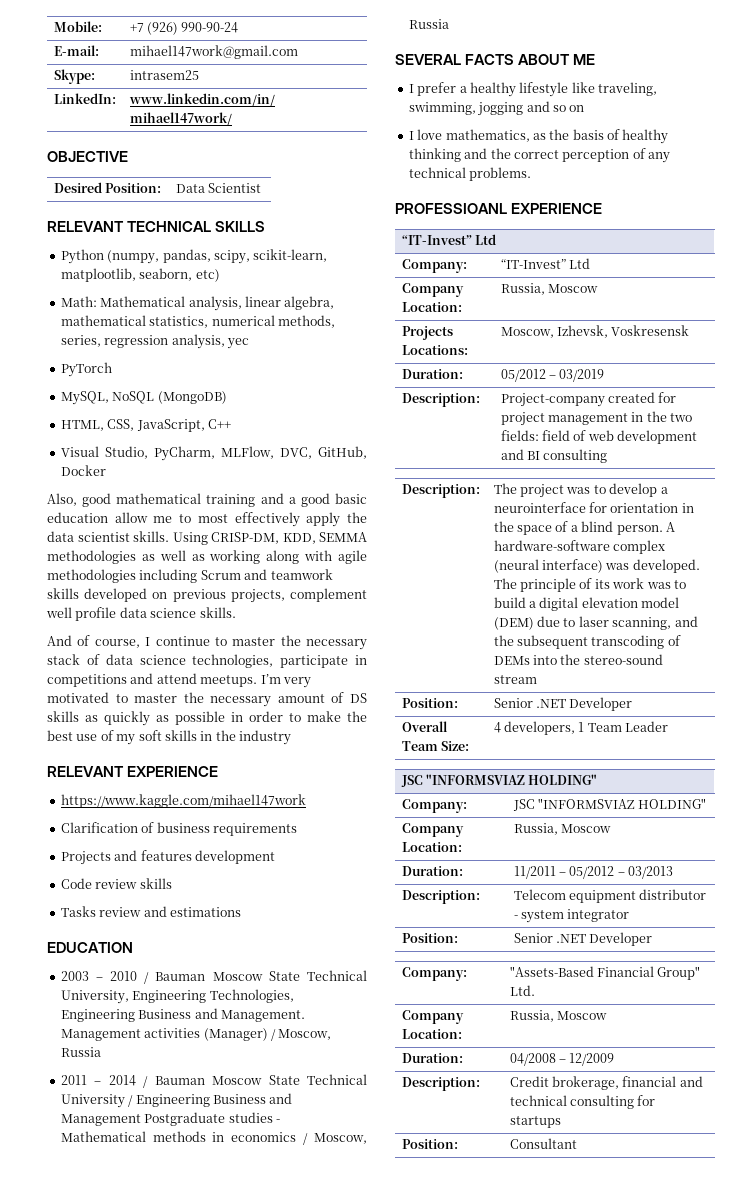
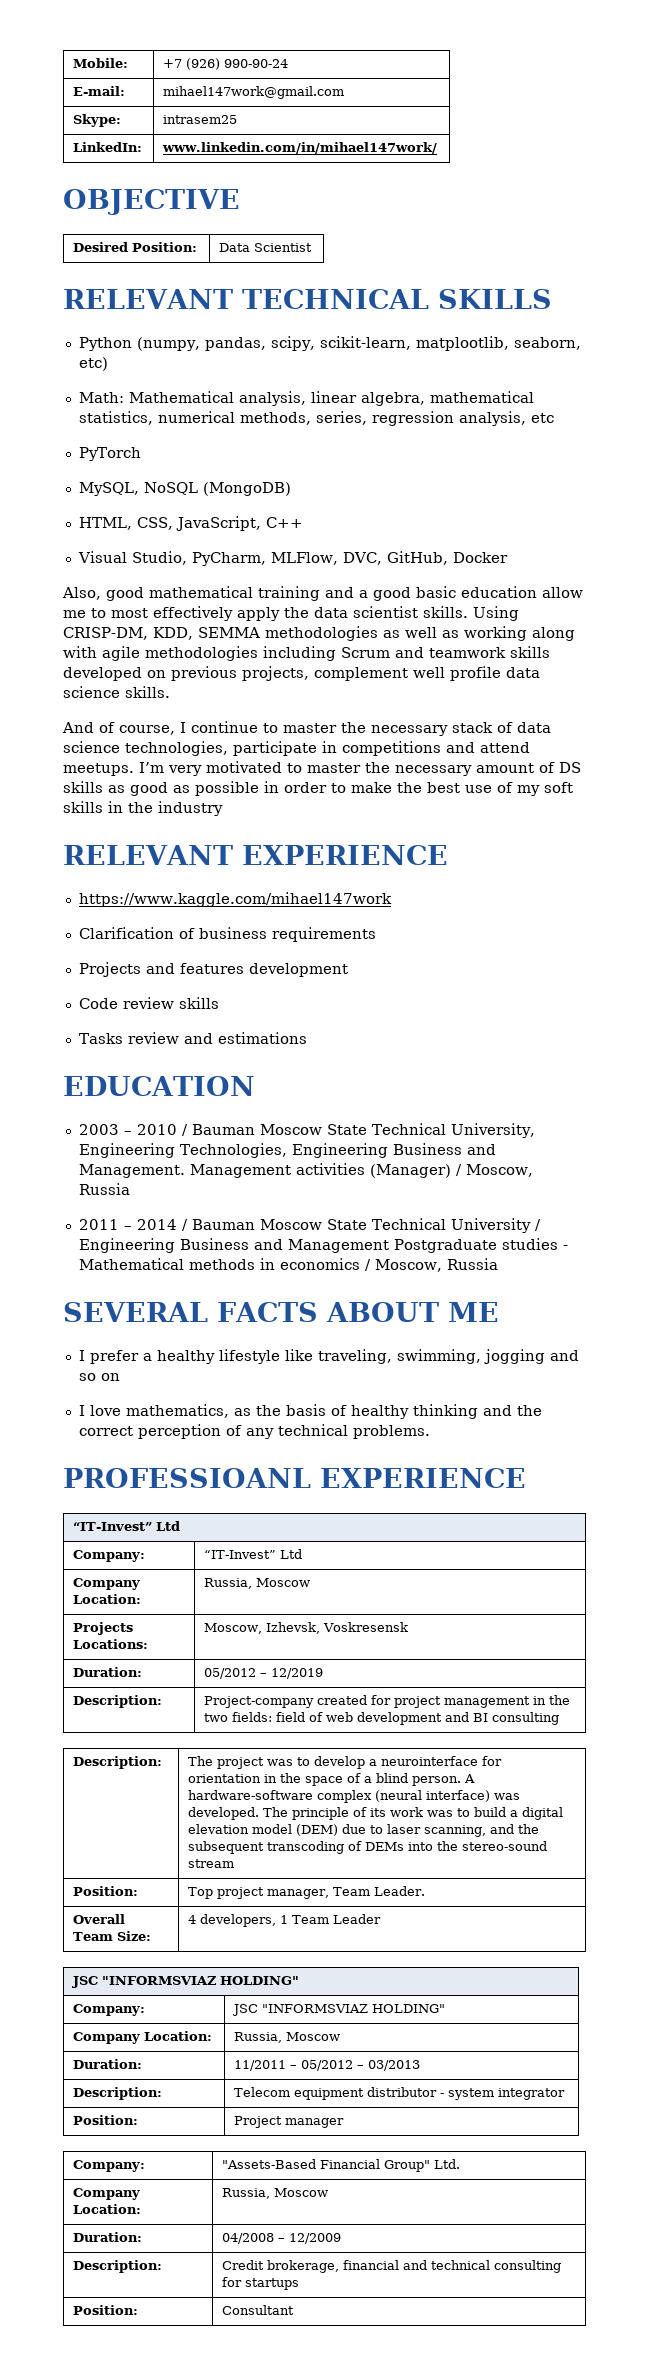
[226,338,249,349] уес -> [530,413,554,423] еtс
[104,711,150,726] quickly -> [130,782,168,796] good
[559,369,605,382] 03/2019 -> [271,1668,324,1679] 12/2019
[493,697,633,711] Senior .NET Developer -> [188,1886,426,1899] Top project manager, Team Leader.
[513,932,653,946] Senior .NET Developer -> [234,2116,345,2128] Project manager

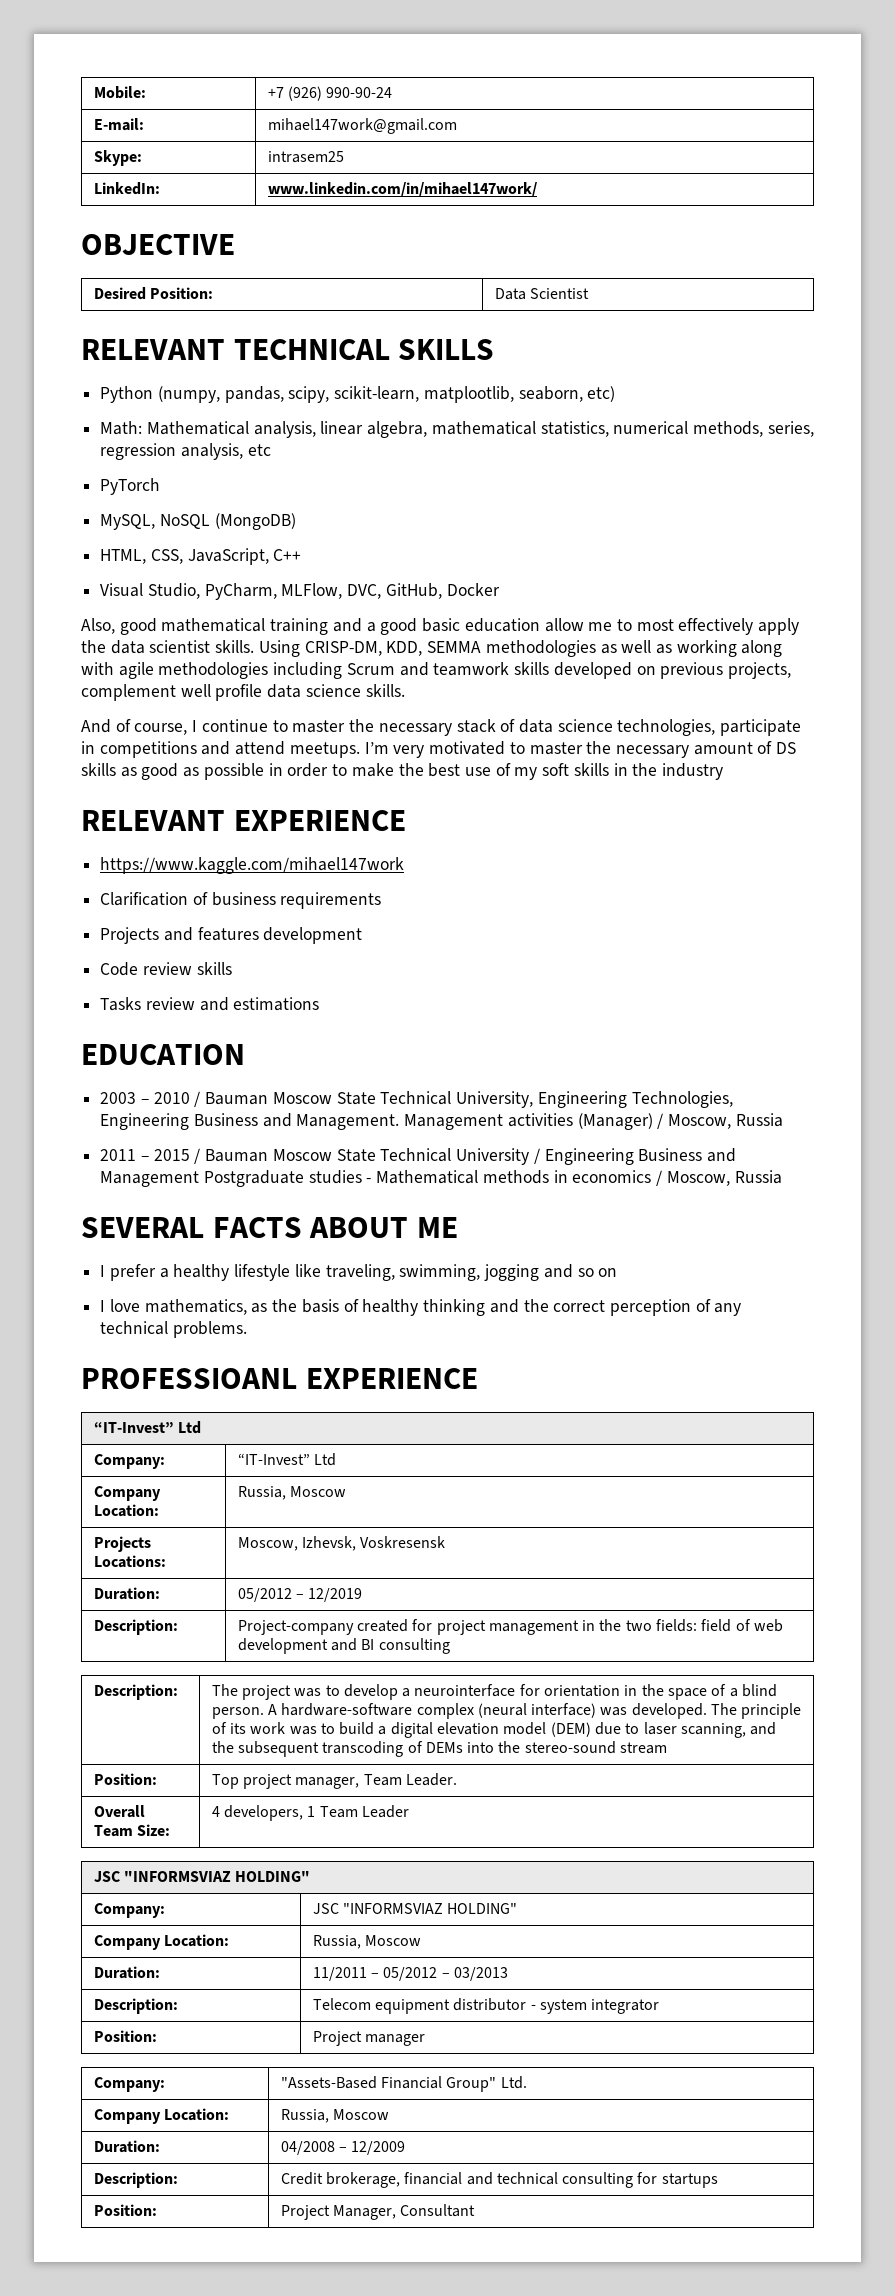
[136,1219,177,1230] 2014 -> [153,1149,190,1161] 2015
(139, 2310) none -> [280,2205,396,2220] Project Manager,

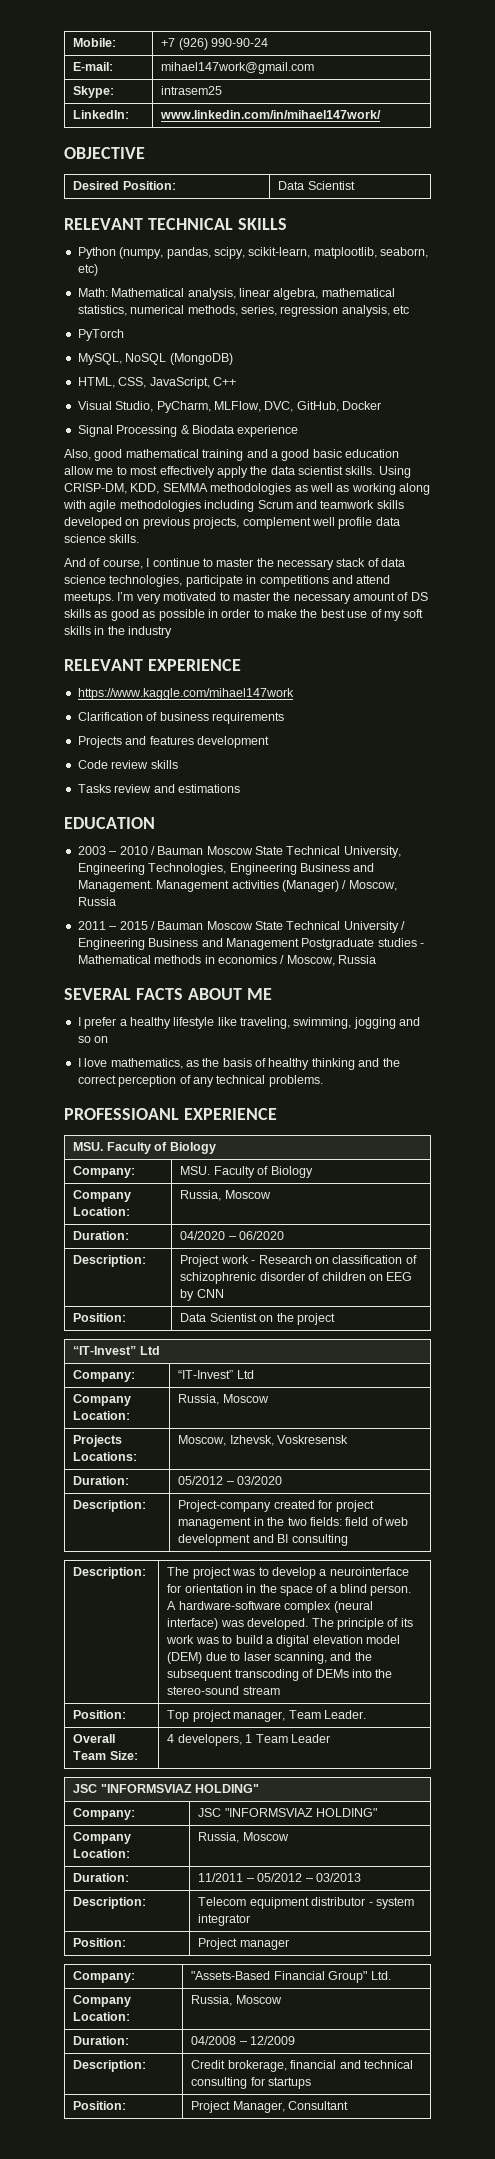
(500, 589) none -> [77,425,299,437] // Signal Processing & Biodata experience
(478, 1378) none -> [73,1142,216,1154] [73,1166,136,1178] [180,1166,313,1178] [73,1190,132,1202] [73,1207,131,1216] [180,1190,271,1201] [73,1231,130,1240] [180,1231,285,1240] [73,1255,147,1267] [180,1255,417,1267] [180,1272,413,1284] [180,1289,224,1301] [73,1313,127,1322] [180,1313,335,1325] // MSU. Faculty of Biology // Company: | MSU. Faculty of Biology // Company Location: | Russia, Moscow // Duration: | 04/2020 – 06/2020 // Description: | Project work - Research on classification of schizophrenic disorder of children on EEG by CNN // Position: | Data Scientist on the project
[308,1588,363,1602] 12/2019 -> [237,1476,283,1485] 03/2020

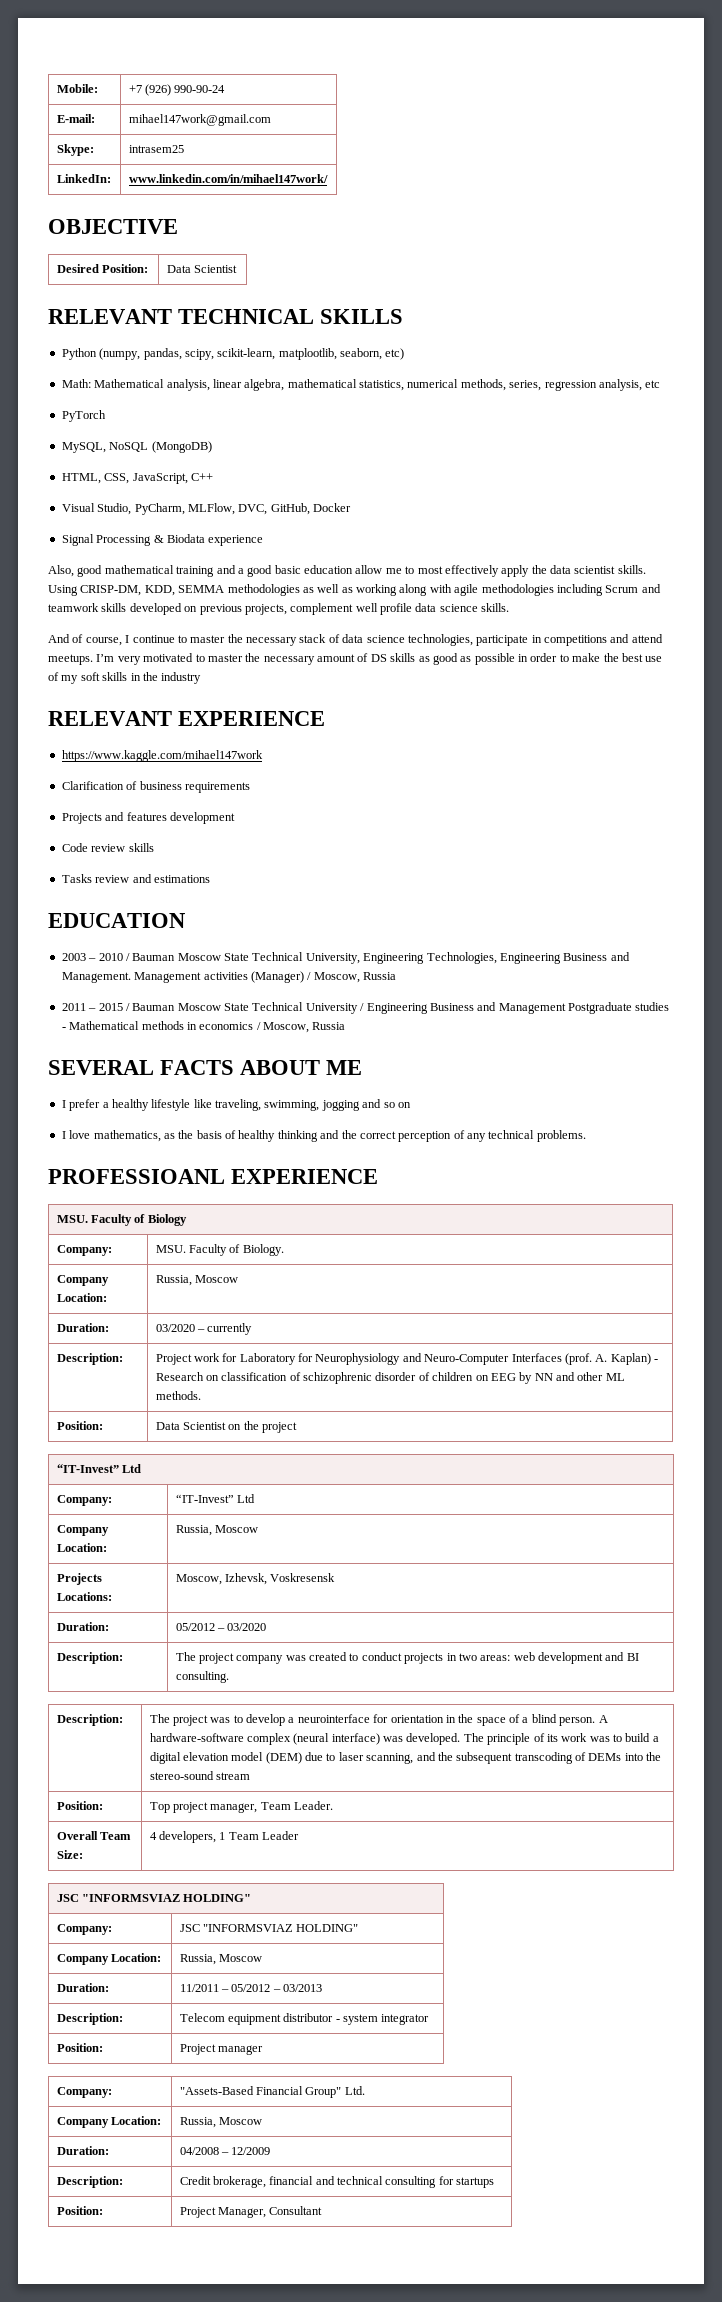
[270,1166,313,1178] [73,1190,132,1202] [73,1207,131,1216] [180,1190,271,1201] [73,1231,130,1240] [180,1231,285,1240] Biology // Company Location: | Russia, Moscow // Duration: | 04/2020 – 06/2020 -> [242,1244,284,1256] [56,1275,109,1286] [56,1293,107,1302] [155,1275,238,1286] [56,1323,109,1332] [155,1323,253,1335] Biology. // Company Location: | Russia, Moscow // Duration: | 03/2020 – currently
(249, 1259) none -> [222,1353,651,1365] for Laboratory for Neurophysiology and Neuro-Computer Interfaces (prof. A. Kaplan)
[196,1289,224,1298] CNN -> [534,1372,625,1381] [155,1391,201,1400] NN and other ML methods.
[178,1500,374,1512] [178,1517,383,1529] Project-company created for project management in the two fields: field of -> [175,1652,511,1664] The project company was created to conduct projects in two areas:
[291,1534,348,1546] consulting -> [175,1671,229,1683] consulting.

